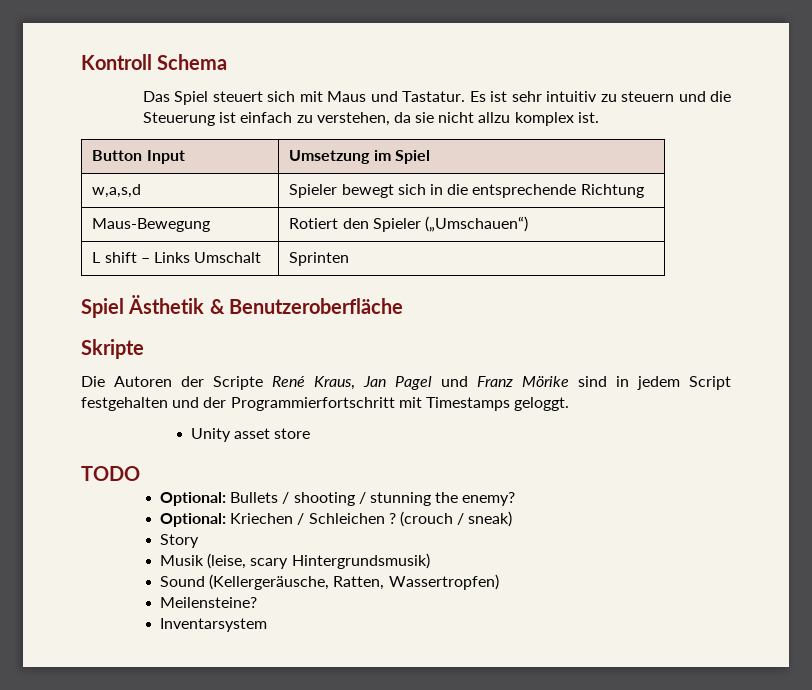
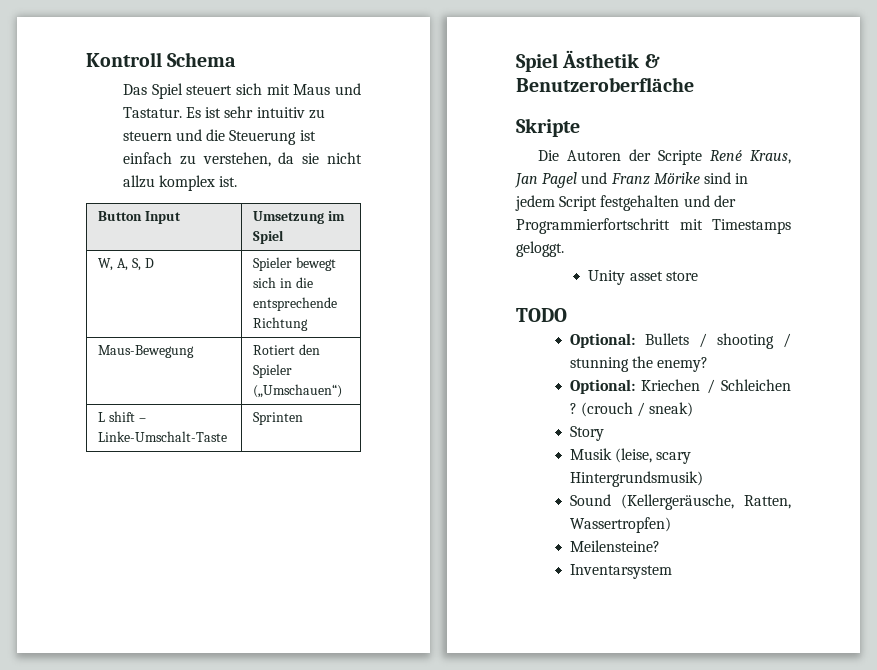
[92,184,142,198] w,a,s,d -> [98,258,154,271] W, A, S, D
[154,252,262,263] Links Umschalt -> [98,431,228,442] Linke-Umschalt-Taste

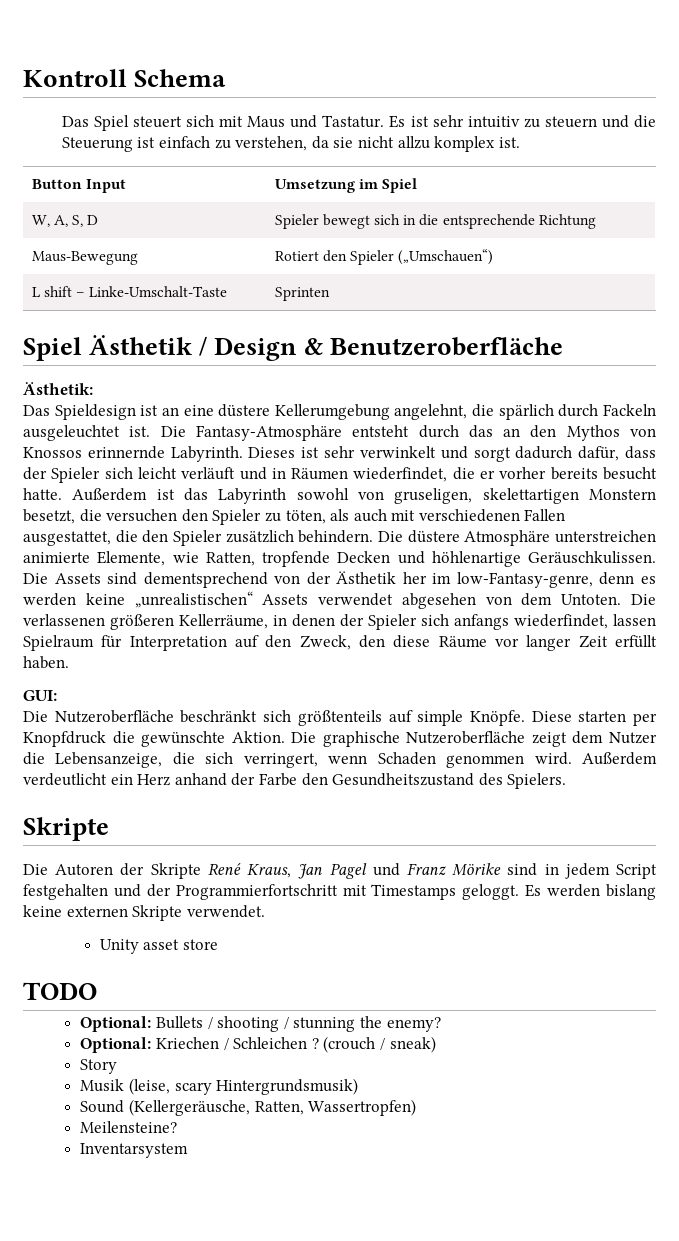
(640, 59) none -> [199,336,298,361] / Design
(694, 84) none -> [23,382,93,395] [23,404,656,420] [23,425,656,441] [23,446,656,462] [23,467,657,483] [23,488,656,504] [23,509,566,525] [23,530,656,546] [23,551,656,567] [23,571,656,588] [23,591,656,609] [23,614,656,630] [23,635,657,651] [23,656,69,669] [23,690,57,701] [23,710,657,726] [23,731,657,747] [23,752,657,768] [23,773,567,789] // Ästhetik: // Das Spieldesign ist an eine düstere Kellerumgebung angelehnt, die spärlich durch Fackeln ausgeleuchtet ist. Die Fantasy-Atmosphäre entsteht durch das an den Mythos von Knossos erinnernde Labyrinth. Dieses ist sehr verwinkelt und sorgt dadurch dafür, dass der Spieler sich leicht verläuft und in Räumen wiederfindet, die er vorher bereits besucht hatte. Außerdem ist das Labyrinth sowohl von gruseligen, skelettartigen Monstern besetzt, die versuchen den Spieler zu töten, als auch mit verschiedenen Fallen ausgestattet, die den Spieler zusätzlich behindern. Die düstere Atmosphäre unterstreichen animierte Elemente, wie Ratten, tropfende Decken und höhlenartige Geräuschkulissen. Die Assets sind dementsprechend von der Ästhetik her im low-Fantasy-genre, denn es werden keine „unrealistischen“ Assets verwendet abgesehen von dem Untoten. Die verlassenen größeren Kellerräume, in denen der Spieler sich anfangs wiederfindet, lassen Spielraum für Interpretation auf den Zweck, den diese Räume vor langer Zeit erfüllt haben. // GUI: // Die Nutzeroberfläche beschränkt sich größtenteils auf simple Knöpfe. Diese starten per Knopfdruck die gewünschte Aktion. Die graphische Nutzeroberfläche zeigt dem Nutzer die Lebensanzeige, die sich verringert, wenn Schaden genommen wird. Außerdem verdeutlicht ein Herz anhand der Farbe den Gesundheitszustand des Spielers.
[658,150,703,165] Scripte -> [150,863,201,879] Skripte
(564, 249) none -> [525,884,656,900] [23,905,265,921] Es werden bislang keine externen Skripte verwendet.

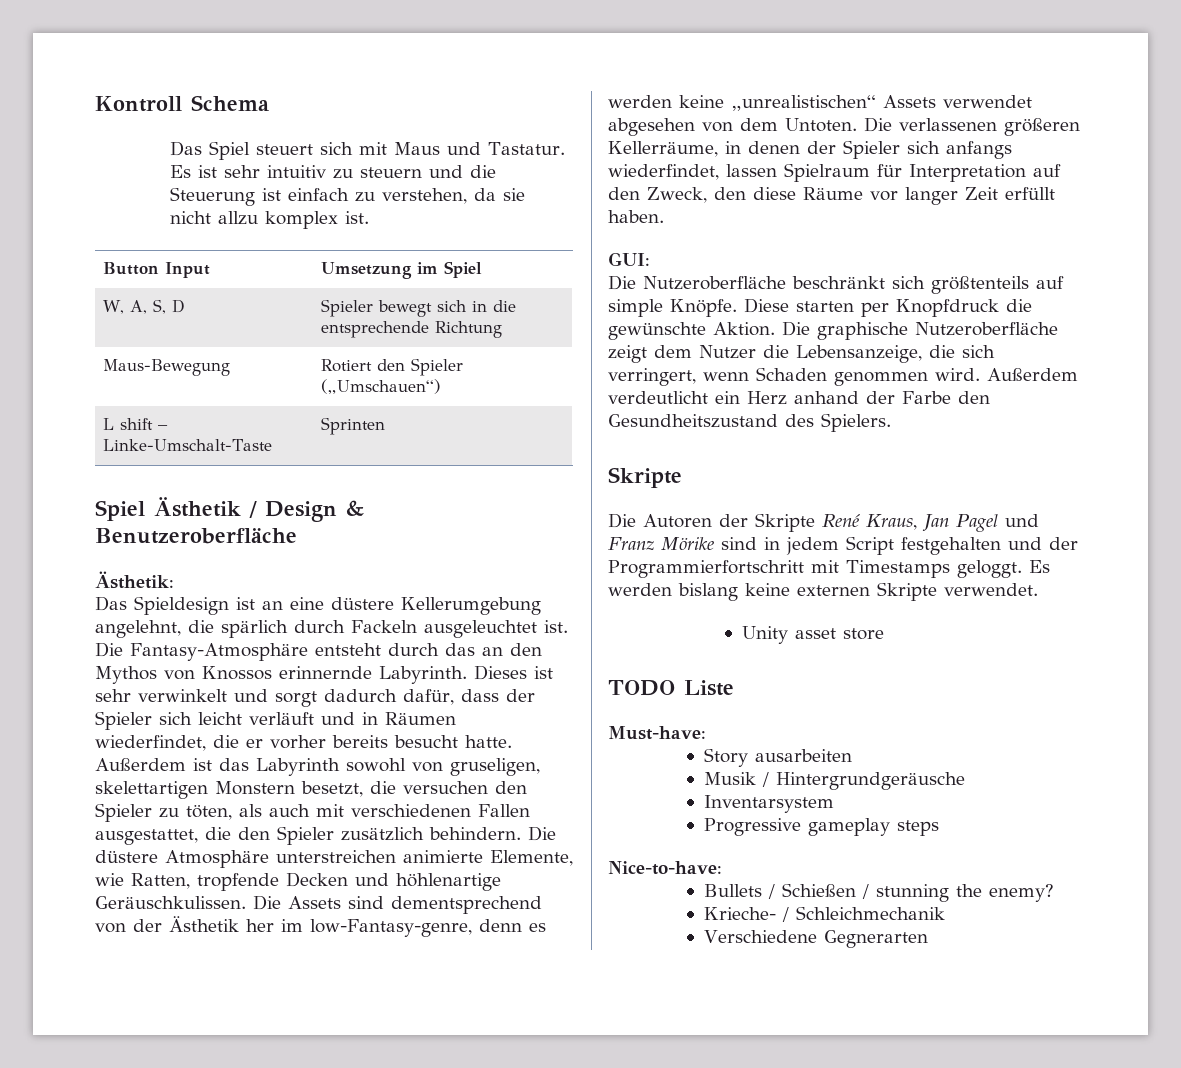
[80,1016,152,1032] // Optional: -> [684,680,734,696] [608,726,706,740] [704,748,853,767] [704,772,966,790] [704,795,835,813] [704,818,940,836] [608,861,722,875] Liste // Must-have: // Story ausarbeiten // Musik / Hintergrundgeräusche // Inventarsystem // Progressive gameplay steps // Nice-to-have: //
[217,1016,280,1032] shooting -> [782,883,857,897] Schießen
[80,1036,436,1053] [80,1059,118,1074] [80,1078,359,1095] [80,1099,417,1116] [80,1121,178,1133] [80,1143,189,1158] Optional: Kriechen / Schleichen ? (crouch / sneak) // Story // Musik (leise, scary Hintergrundsmusik) // Sound (Kellergeräusche, Ratten, Wassertropfen) // Meilensteine? // Inventarsystem -> [704,906,946,922] [704,930,929,948] Krieche- / Schleichmechanik // Verschiedene Gegnerarten

